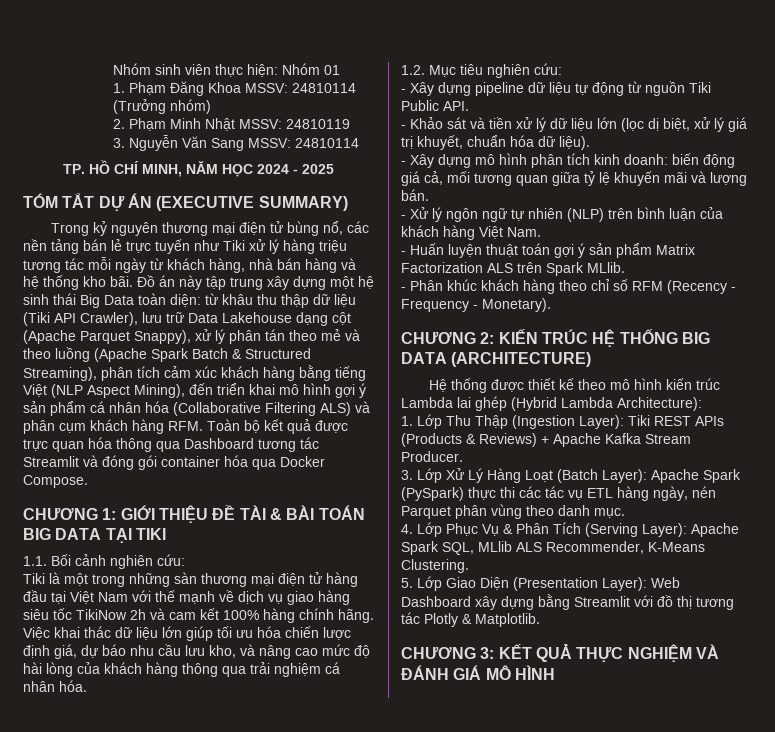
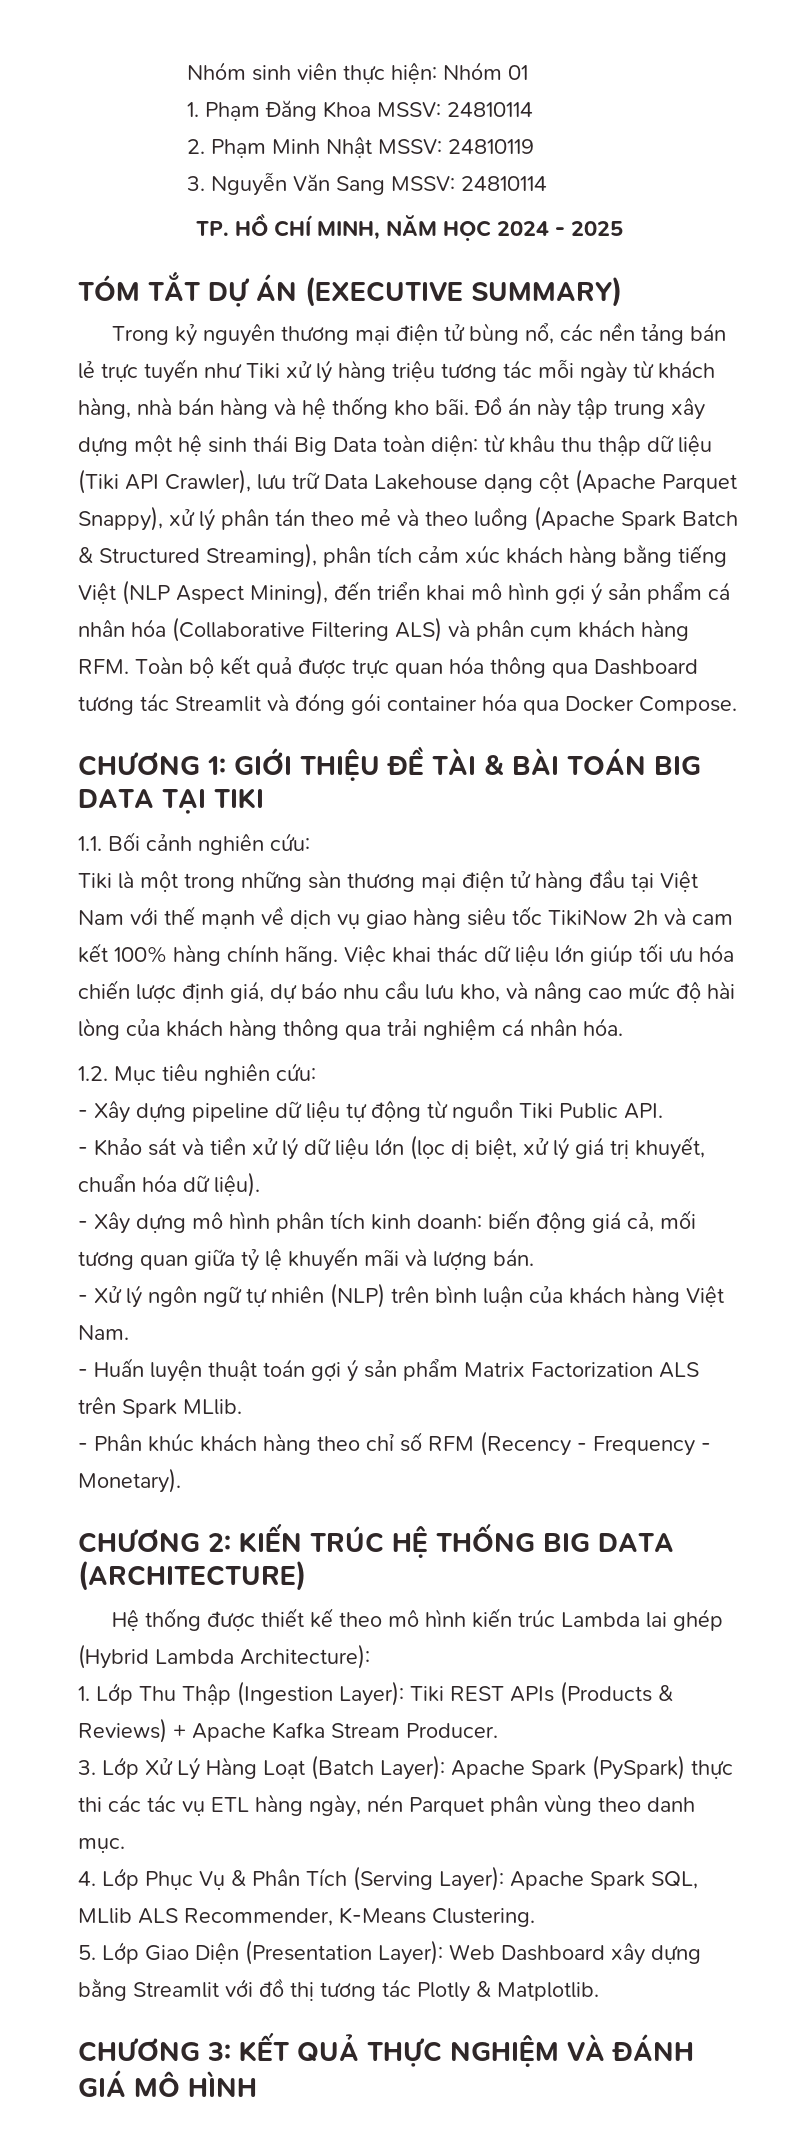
[112,99,211,114] (Trưởng nhóm) -> (534, 109) none

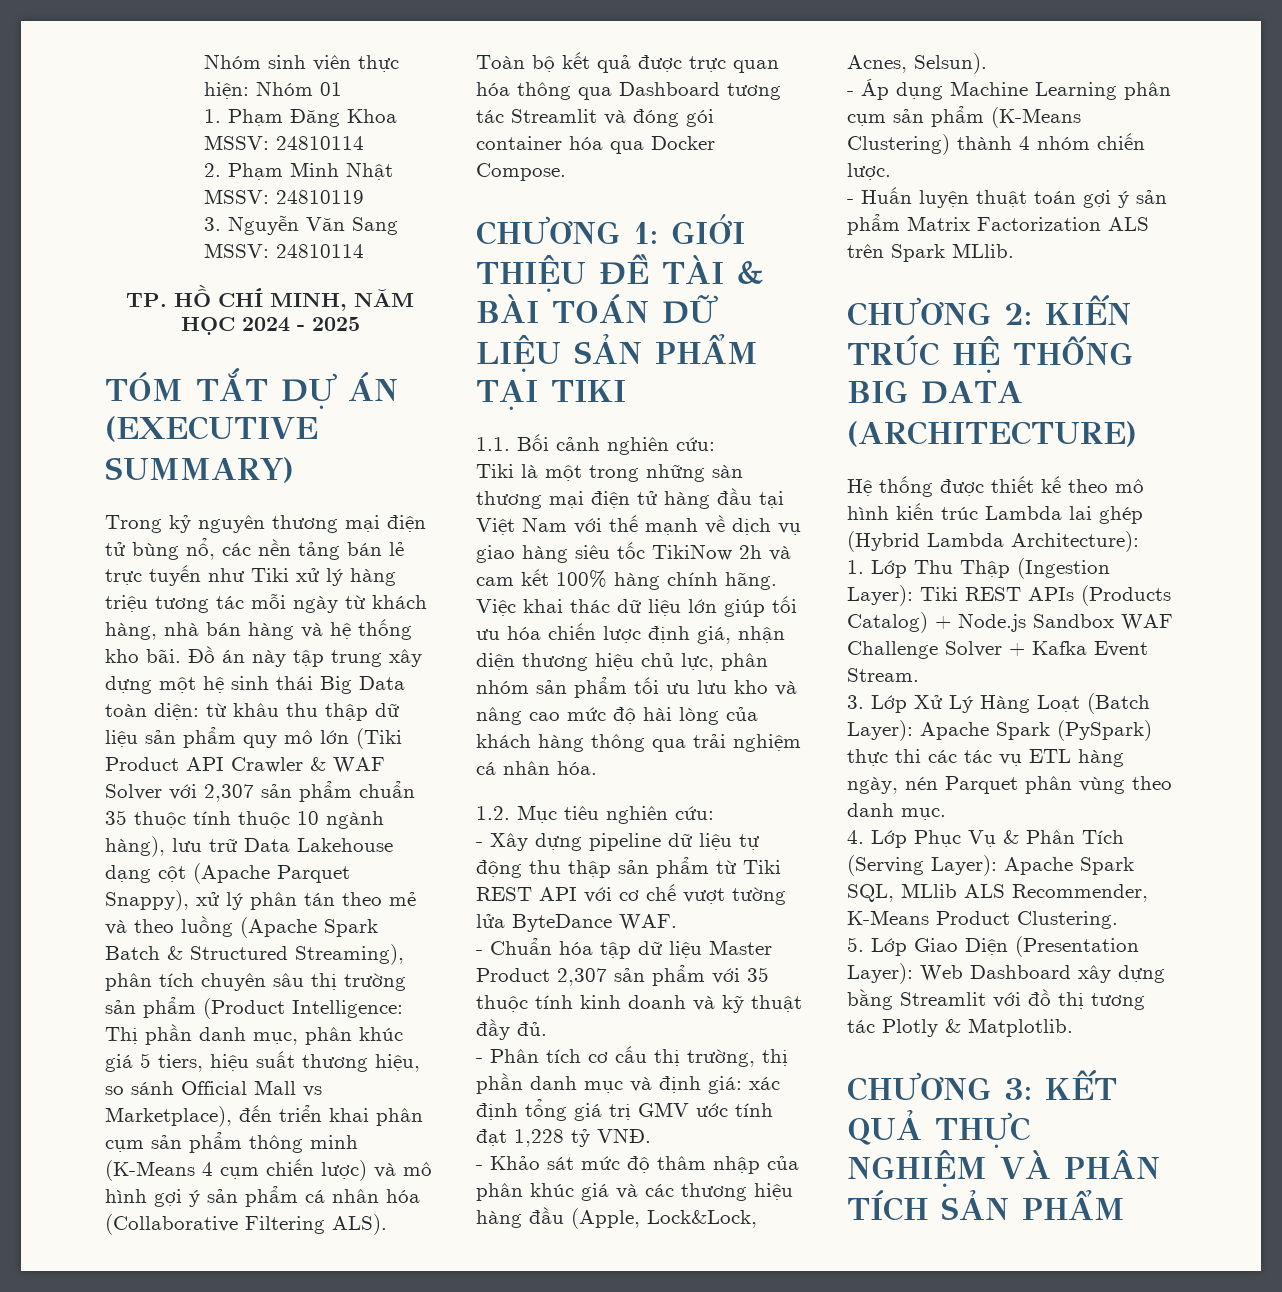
[78,469,251,494] (Tiki API Crawler), -> [145,727,402,749] [105,757,385,773] [105,781,415,802] [105,810,384,829] [105,836,165,857] sản phẩm quy mô lớn (Tiki Product API Crawler & WAF Solver với 2,307 sản phẩm chuẩn 35 thuộc tính thuộc 10 ngành hàng),
[418,544,727,567] [78,580,465,605] cảm xúc khách hàng bằng tiếng Việt (NLP Aspect Mining), đến triển khai -> [201,973,406,991] [105,997,403,1019] [105,1024,403,1045] [105,1051,420,1072] [105,1080,322,1097] [105,1105,423,1127] [105,1132,358,1153] [105,1159,396,1181] chuyên sâu thị trường sản phẩm (Product Intelligence: Thị phần danh mục, phân khúc giá 5 tiers, hiệu suất thương hiệu, so sánh Official Mall vs Marketplace), đến triển khai phân cụm sản phẩm thông minh (K-Means 4 cụm chiến lược) và
[395,617,689,642] [78,659,129,674] ALS) và phân cụm khách hàng RFM. -> [332,1214,387,1235] ALS).
[654,756,701,775] [78,789,154,808] BIG DATA -> [662,295,719,324] [476,334,758,372] DỮ LIỆU SẢN PHẨM
[270,980,500,1003] dự báo nhu cầu lưu kho, -> [738,626,785,643] [476,653,768,671] [476,677,768,698] nhận diện thương hiệu chủ lực, phân nhóm sản phẩm tối ưu lưu kho
[427,1099,663,1122] [78,1135,705,1160] [78,1172,260,1197] [78,1210,696,1234] [78,1247,534,1271] [78,1283,724,1308] [78,1325,129,1340] từ nguồn Tiki Public API. // - Khảo sát và tiền xử lý dữ liệu lớn (lọc dị biệt, xử lý giá trị khuyết, chuẩn hóa dữ liệu). // - Xây dựng mô hình phân tích kinh doanh: biến động giá cả, mối tương quan giữa tỷ lệ khuyến mãi và lượng bán. // - Xử lý ngôn ngữ tự nhiên (NLP) trên bình luận của khách hàng Việt Nam. -> [529,857,781,878] [476,884,786,905] [476,914,677,932] [476,938,772,959] [476,965,769,986] [476,995,802,1013] [476,1019,547,1040] [476,1046,788,1067] [476,1073,780,1094] [476,1099,773,1121] [476,1128,651,1147] [476,1156,799,1174] [476,1183,793,1201] [476,1207,757,1229] [847,53,987,74] [847,79,1171,100] [847,106,1081,128] [847,133,1145,155] [847,163,891,180] thu thập sản phẩm từ Tiki REST API với cơ chế vượt tường lửa ByteDance WAF. // - Chuẩn hóa tập dữ liệu Master Product 2,307 sản phẩm với 35 thuộc tính kinh doanh và kỹ thuật đầy đủ. // - Phân tích cơ cấu thị trường, thị phần danh mục và định giá: xác định tổng giá trị GMV ước tính đạt 1,228 tỷ VNĐ. // - Khảo sát mức độ thâm nhập của phân khúc giá và các thương hiệu hàng đầu (Apple, Lock&Lock, Acnes, Selsun). // - Áp dụng Machine Learning phân cụm sản phẩm (K-Means Clustering) thành 4 nhóm chiến lược.
[78,1431,711,1456] [78,1468,181,1493] // - Phân khúc khách hàng theo chỉ số RFM (Recency - Frequency - Monetary). -> (1014, 250) none
[658,1685,673,1701] [78,1718,498,1743] & Reviews) + Apache Kafka Stream Producer. -> [847,612,1173,633] [847,641,1148,659] [847,668,919,682] Catalog) + Node.js Sandbox WAF Challenge Solver + Kafka Event Stream.
(426, 1915) none -> [936,911,1010,925] Product
[612,2033,694,2061] [78,2069,257,2097] ĐÁNH GIÁ MÔ HÌNH -> [1064,1150,1160,1179] [847,1190,1125,1221] PHÂN TÍCH SẢN PHẨM

